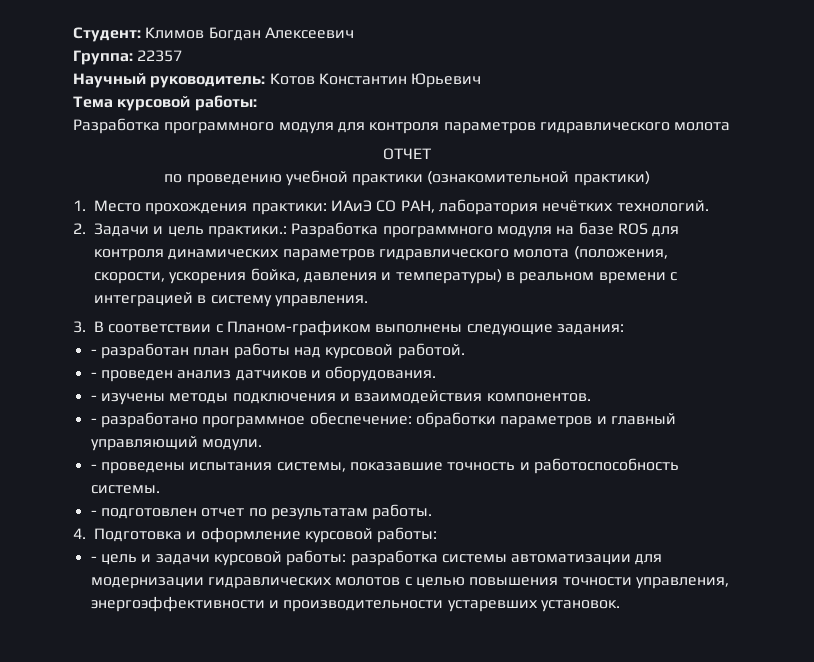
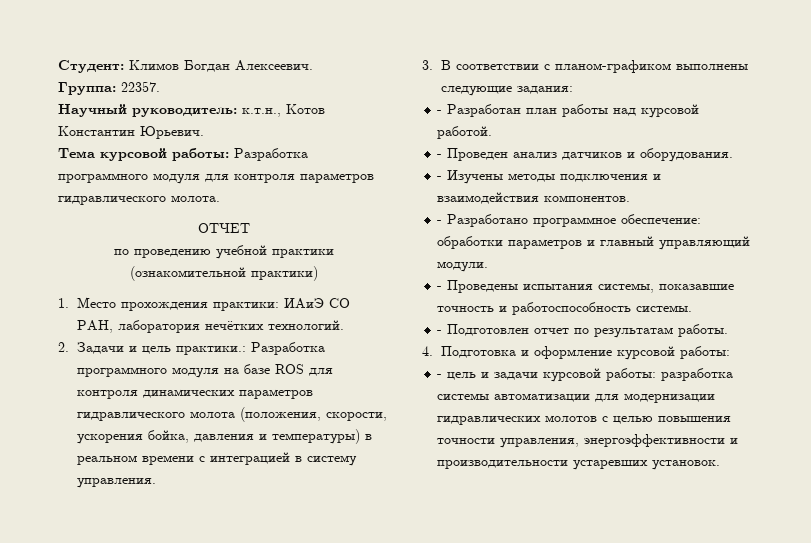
[264,27,354,39] Алексеевич -> [235,60,313,71] Алексеевич.
[137,50,183,62] 22357 -> [121,81,160,92] 22357.
(266, 82) none -> [242,108,281,117] к.т.н.,
[411,73,482,88] Юрьевич -> [140,126,204,139] Юрьевич.
(257, 103) // -> (229, 154) none
[674,122,731,131] молота -> [171,195,220,202] молота.
[227,320,372,336] Планом-графиком -> [554,60,671,73] планом-графиком
[100,343,189,359] разработан -> [447,104,522,117] Разработан
[100,370,173,382] проведен -> [447,148,509,161] Проведен
[100,393,165,405] изучены -> [447,170,504,184] Изучены
[100,412,198,428] разработано -> [447,214,529,227] Разработано
[100,462,185,474] проведены -> [447,280,519,293] Проведены
[100,508,197,519] подготовлен -> [447,324,530,336] Подготовлен

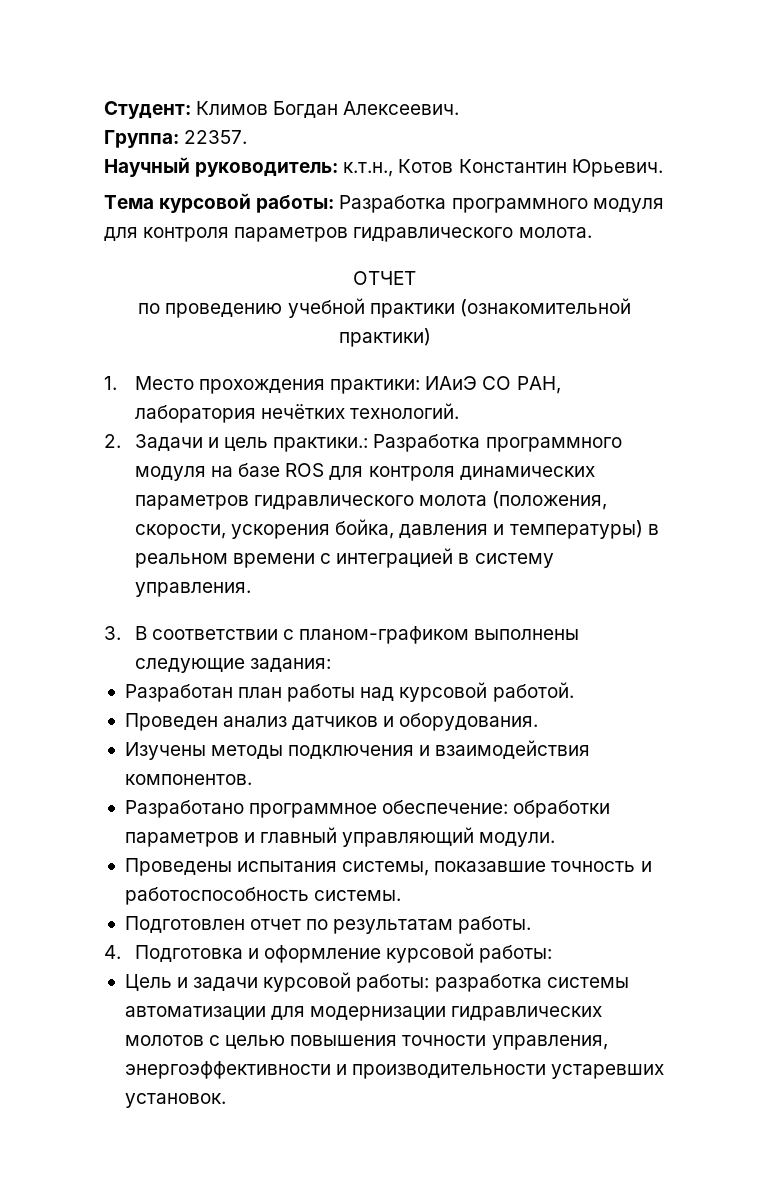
[437,110,443,114] - -> (332, 665) none
[437,154,443,158] - -> (574, 692) none
[437,176,443,180] - -> (539, 722) none
[437,220,443,224] - -> (252, 779) none
[437,286,443,290] - -> (556, 839) none
[437,330,443,334] - -> (402, 895) none
[437,372,477,380] - цель -> [124,974,172,991] Цель

